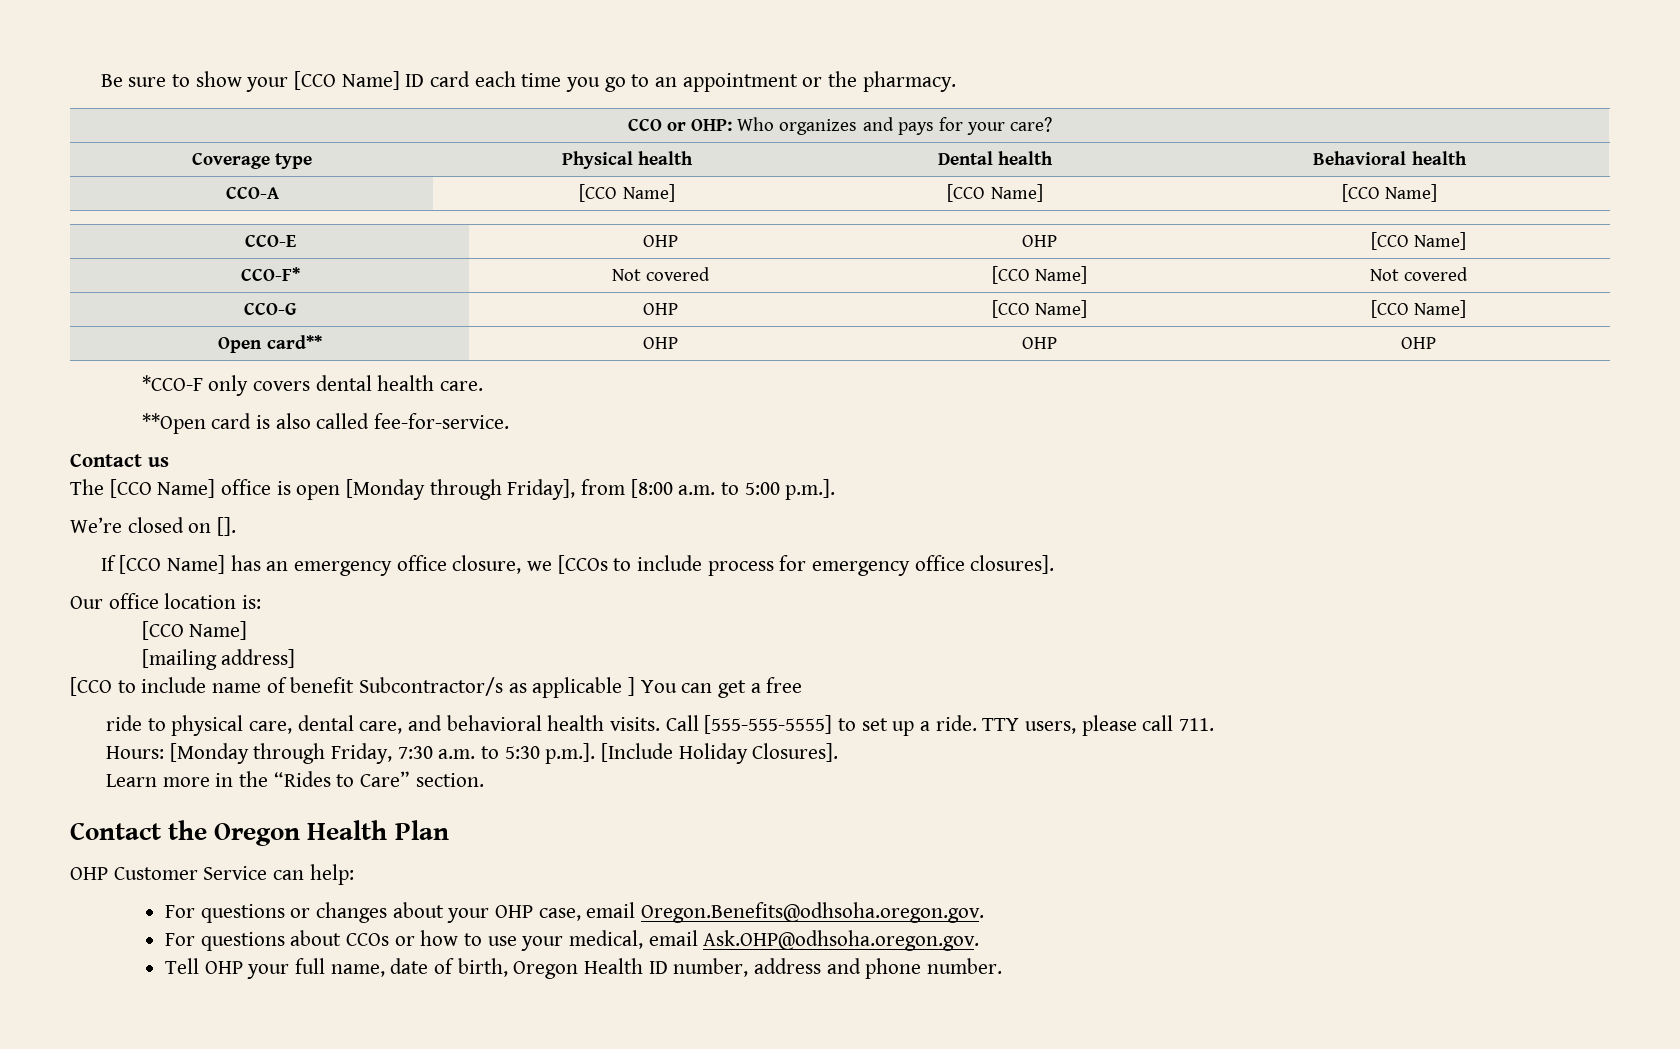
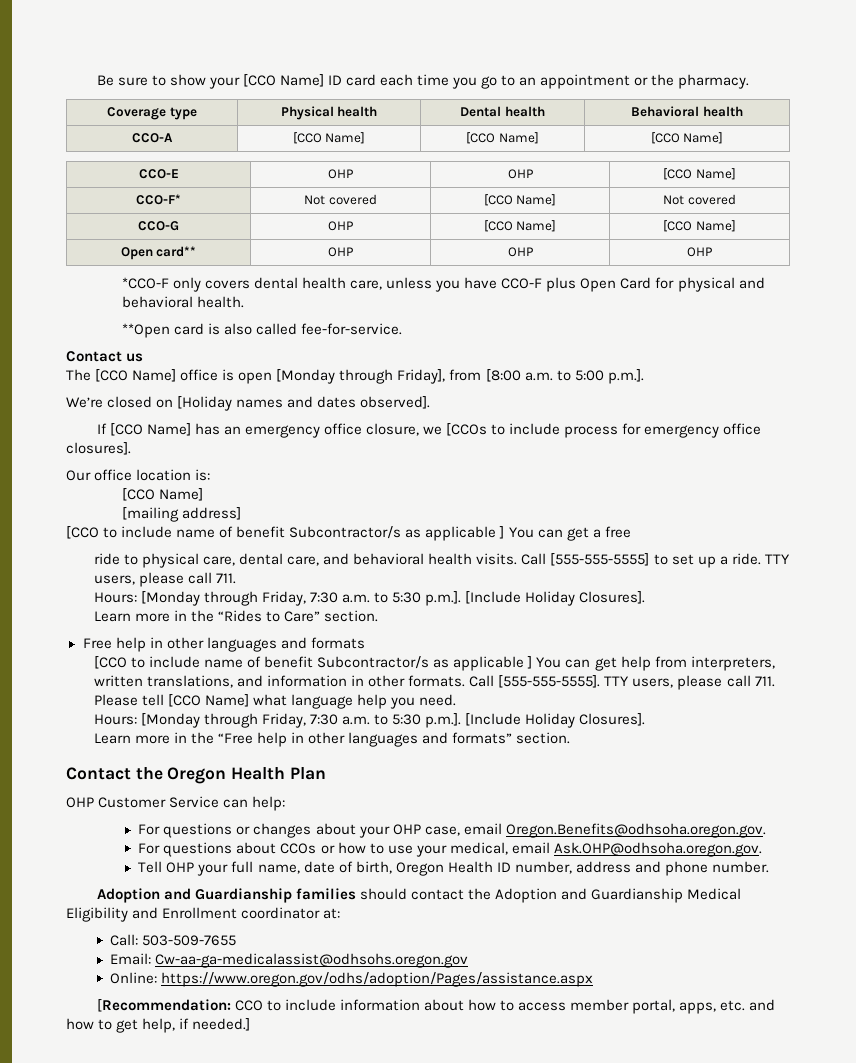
[627,117,1053,135] // CCO or OHP: Who organizes and pays for your care? -> (750, 81) none
[440,381,484,391] care. -> [350,277,765,292] [121,296,244,308] care, unless you have CCO-F plus Open Card for physical and behavioral health.
[217,517,237,536] []. -> [177,396,431,411] [Holiday names and dates observed].
(484, 780) none -> [82,637,365,652] [93,656,775,671] [93,675,775,690] [93,694,457,709] [93,713,646,728] [93,732,571,747] // Free help in other languages and formats // [CCO to include name of benefit Subcontractor/s as applicable ] You can get help from interpreters, written translations, and information in other formats. Call [555-555-5555]. TTY users, please call 711. Please tell [CCO Name] what language help you need. // Hours: [Monday through Friday, 7:30 a.m. to 5:30 p.m.]. [Include Holiday Closures]. // Learn more in the “Free help in other languages and formats” section.
(1002, 966) none -> [96,888,742,903] [66,907,341,922] [110,934,237,946] [110,953,469,968] [110,972,594,987] [96,999,776,1014] [66,1018,251,1033] // Adoption and Guardianship families should contact the Adoption and Guardianship Medical Eligibility and Enrollment coordinator at: // Call: 503-509-7655 // Email: Cw-aa-ga-medicalassist@odhsohs.oregon.gov // Online: https://www.oregon.gov/odhs/adoption/Pages/assistance.aspx // [Recommendation: CCO to include information about how to access member portal, apps, etc. and how to get help, if needed.]

